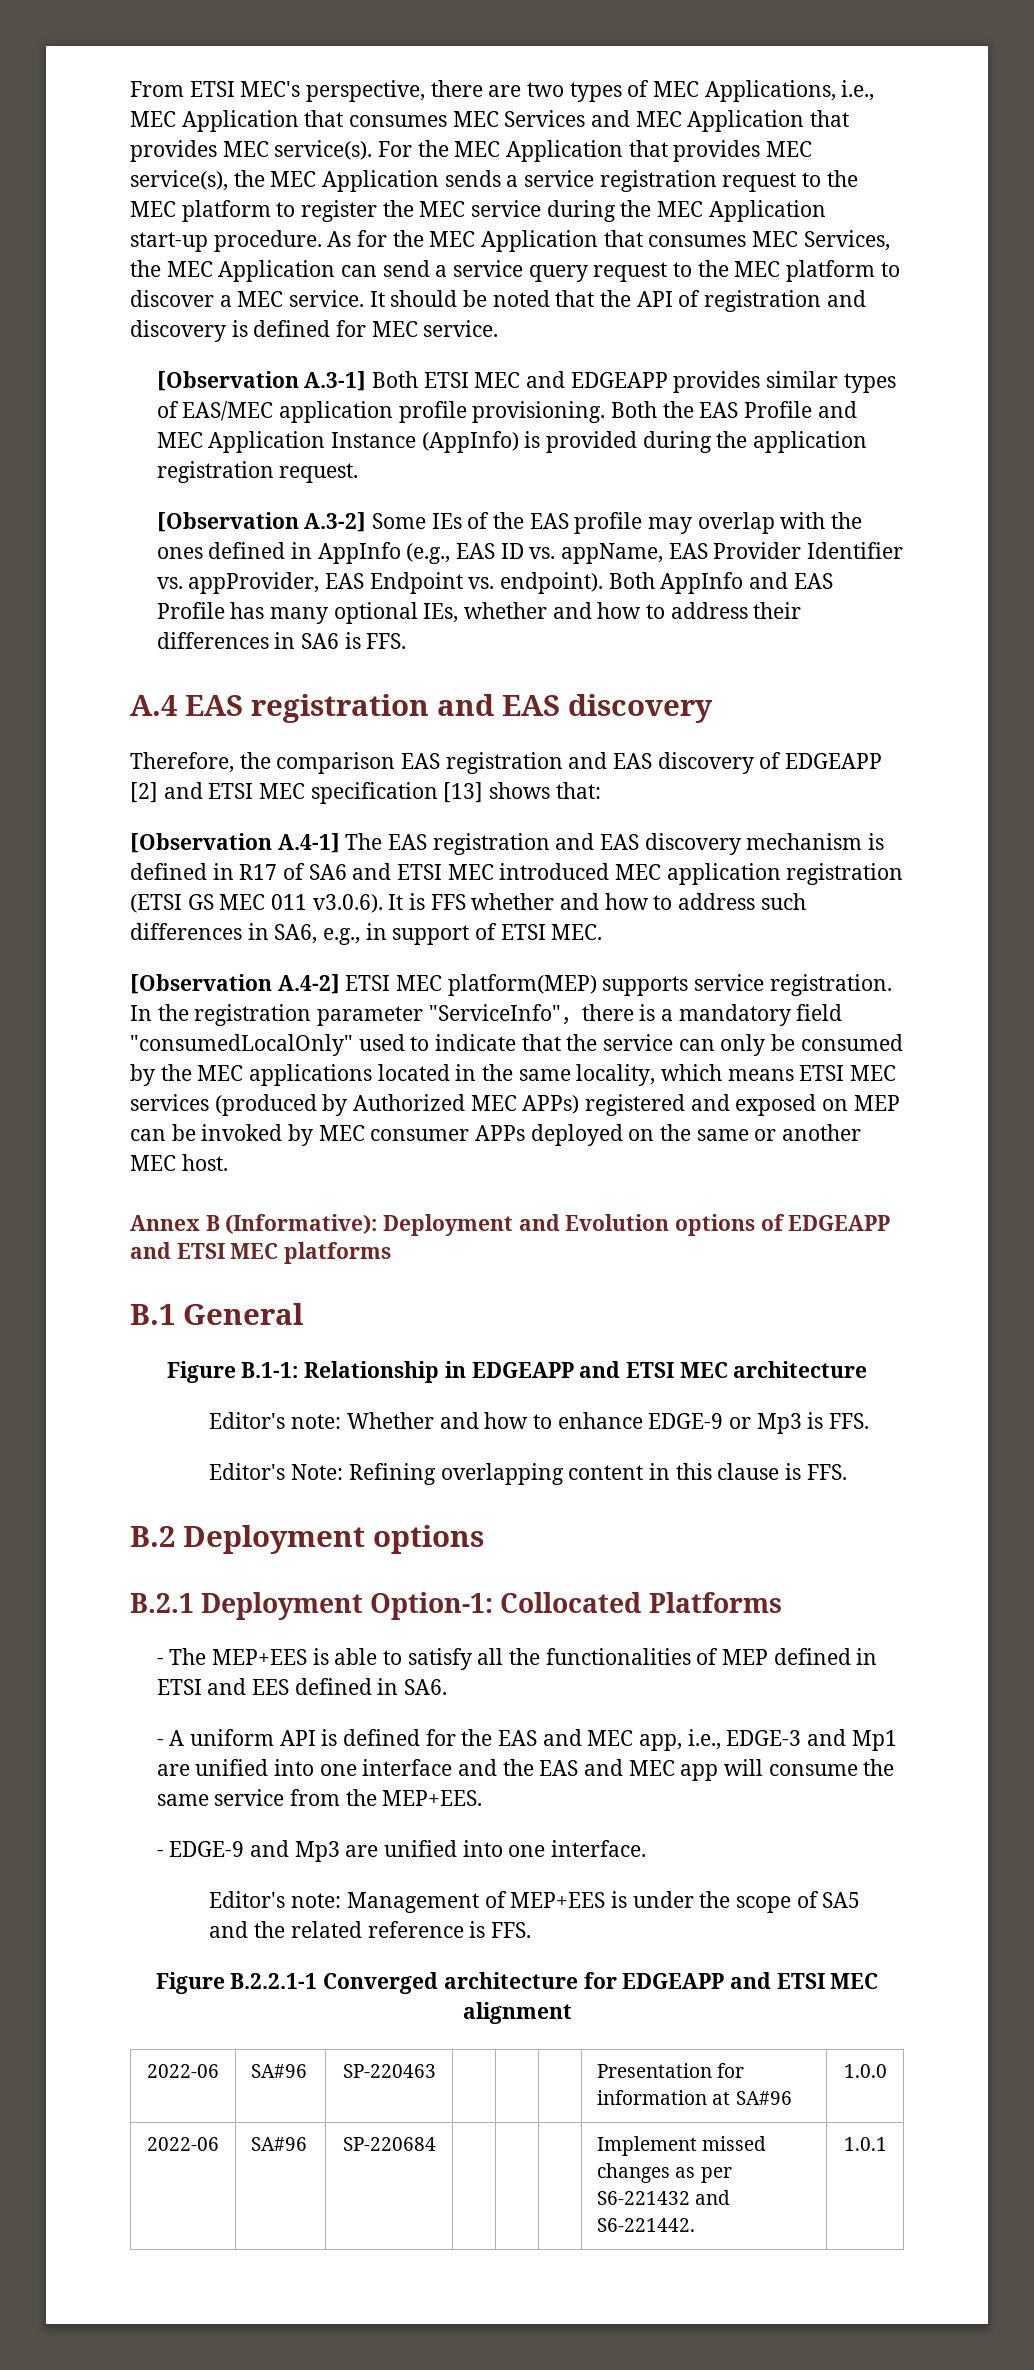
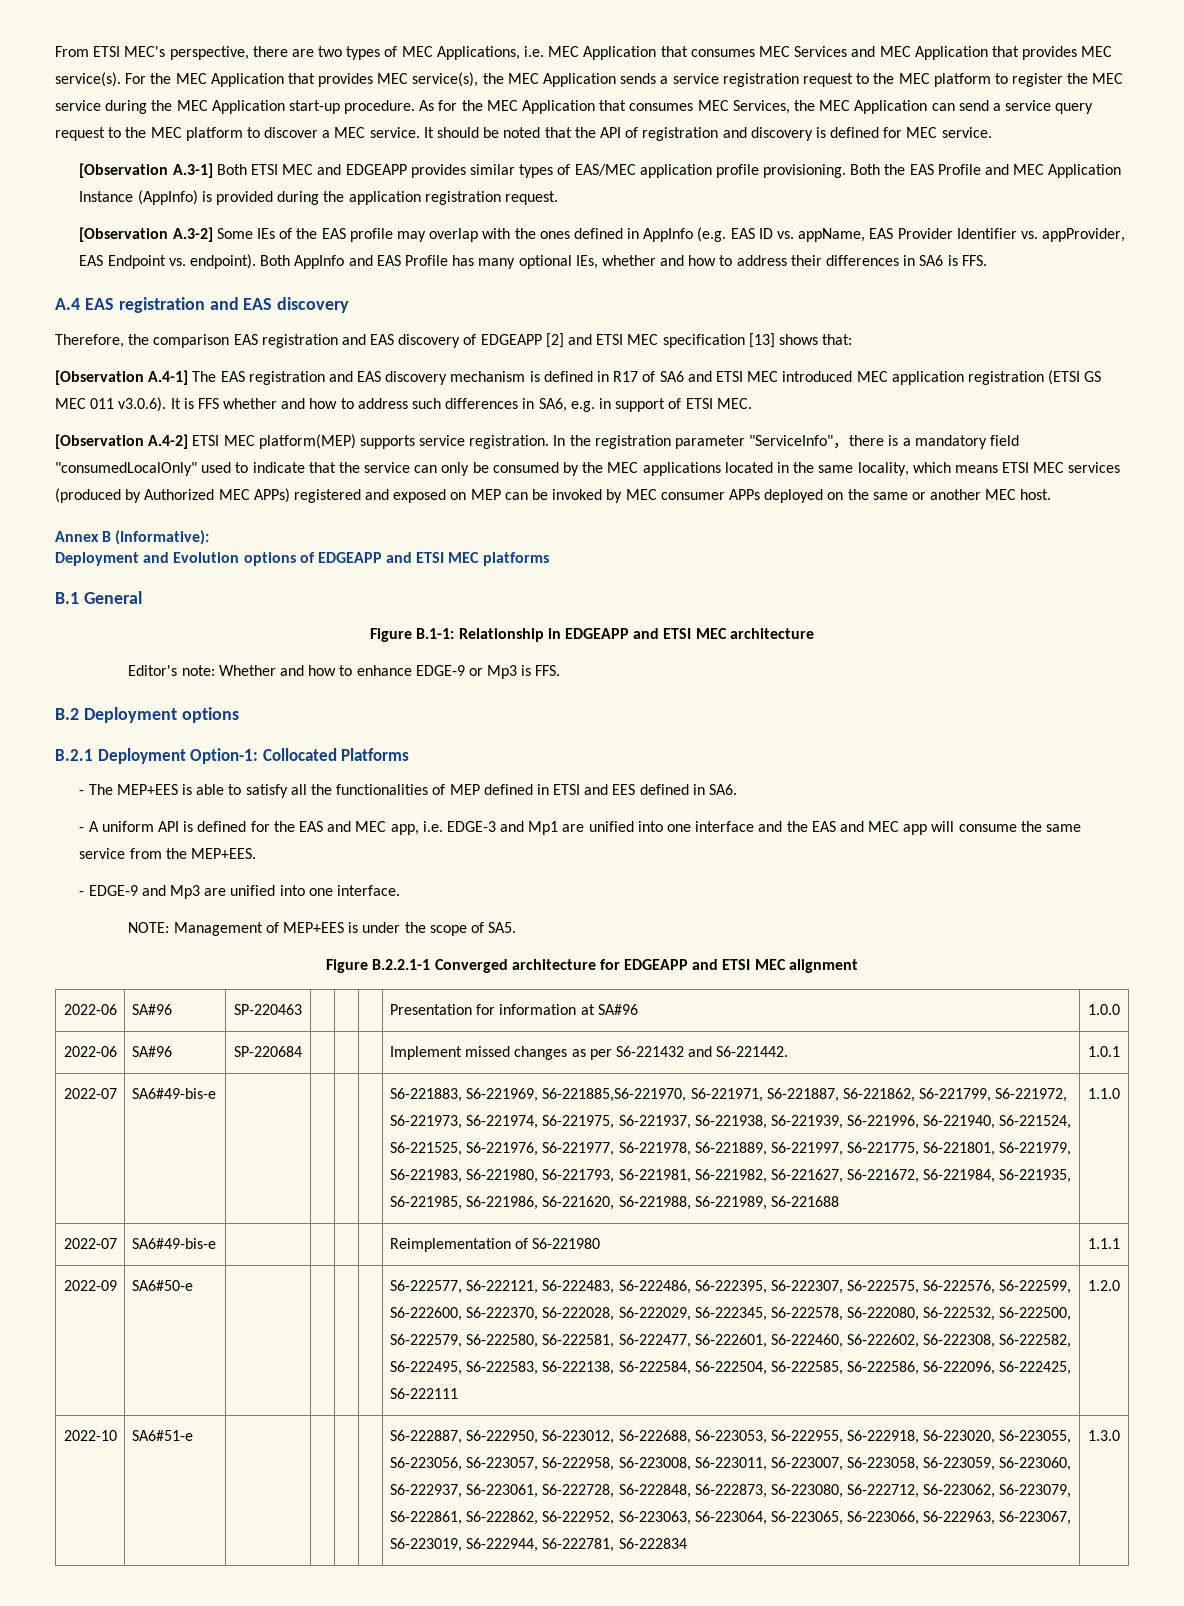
[841,80,875,101] i.e., -> [524,46,545,57] i.e.
[406,543,451,564] (e.g., -> [697,227,727,242] (e.g.
[323,928,361,945] e.g., -> [570,401,595,412] e.g.
(378, 1224) none -> (210, 537) //
[209,1463,847,1485] // Editor's Note: Refining overlapping content in this clause is FFS. -> (561, 670) none
[687,1729,721,1750] i.e., -> [422,821,443,832] i.e.
[209,1891,342,1908] Editor's note: -> [128,922,170,933] NOTE:
[822,1892,861,1908] [209,1921,531,1938] SA5 and the related reference is FFS. -> [488,922,517,933] SA5.
(887, 2144) none -> [63,1088,117,1099] [131,1088,216,1099] [389,1088,1068,1102] [389,1115,1072,1129] [389,1142,1072,1156] [389,1169,1072,1183] [389,1196,839,1210] [1088,1088,1120,1099] [63,1238,117,1249] [131,1238,216,1249] [389,1238,601,1252] [1088,1238,1120,1249] [63,1280,117,1291] [131,1280,193,1291] [389,1280,1072,1294] [389,1307,1072,1321] [389,1334,1072,1348] [389,1361,1072,1375] [389,1388,458,1399] [1088,1280,1120,1291] [63,1430,117,1441] [131,1430,193,1441] [389,1430,1072,1444] [389,1457,1072,1471] [389,1484,1072,1498] [389,1511,1072,1525] [389,1538,687,1552] [1088,1430,1120,1441] // 2022-07 | SA6#49-bis-e | | | | | S6-221883, S6-221969, S6-221885,S6-221970, S6-221971, S6-221887, S6-221862, S6-221799, S6-221972, S6-221973, S6-221974, S6-221975, S6-221937, S6-221938, S6-221939, S6-221996, S6-221940, S6-221524, S6-221525, S6-221976, S6-221977, S6-221978, S6-221889, S6-221997, S6-221775, S6-221801, S6-221979, S6-221983, S6-221980, S6-221793, S6-221981, S6-221982, S6-221627, S6-221672, S6-221984, S6-221935, S6-221985, S6-221986, S6-221620, S6-221988, S6-221989, S6-221688 | 1.1.0 // 2022-07 | SA6#49-bis-e | | | | | Reimplementation of S6-221980 | 1.1.1 // 2022-09 | SA6#50-e | | | | | S6-222577, S6-222121, S6-222483, S6-222486, S6-222395, S6-222307, S6-222575, S6-222576, S6-222599, S6-222600, S6-222370, S6-222028, S6-222029, S6-222345, S6-222578, S6-222080, S6-222532, S6-222500, S6-222579, S6-222580, S6-222581, S6-222477, S6-222601, S6-222460, S6-222602, S6-222308, S6-222582, S6-222495, S6-222583, S6-222138, S6-222584, S6-222504, S6-222585, S6-222586, S6-222096, S6-222425, S6-222111 | 1.2.0 // 2022-10 | SA6#51-e | | | | | S6-222887, S6-222950, S6-223012, S6-222688, S6-223053, S6-222955, S6-222918, S6-223020, S6-223055, S6-223056, S6-223057, S6-222958, S6-223008, S6-223011, S6-223007, S6-223058, S6-223059, S6-223060, S6-222937, S6-223061, S6-222728, S6-222848, S6-222873, S6-223080, S6-222712, S6-223062, S6-223079, S6-222861, S6-222862, S6-222952, S6-223063, S6-223064, S6-223065, S6-223066, S6-222963, S6-223067, S6-223019, S6-222944, S6-222781, S6-222834 | 1.3.0

